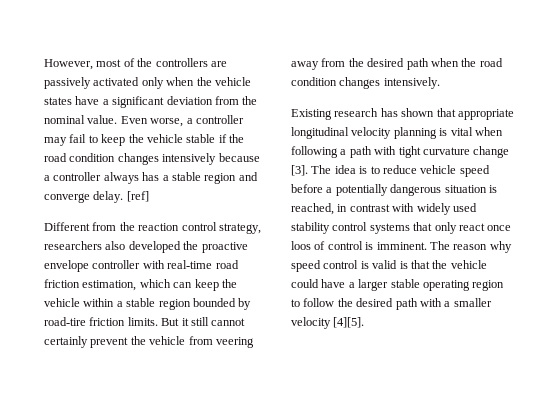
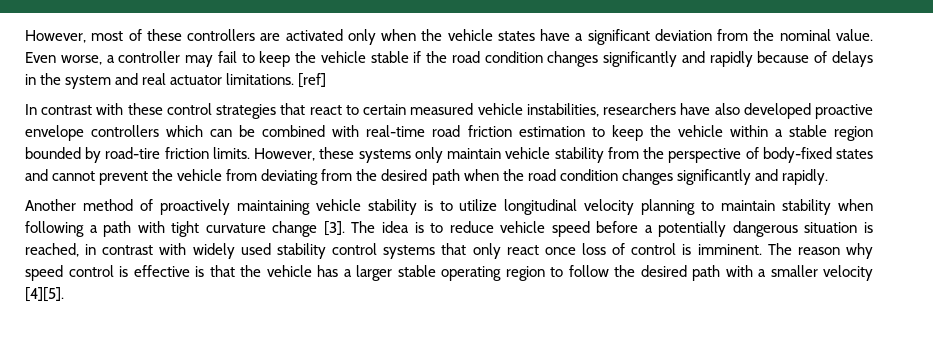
[137,58,153,67] the -> [146,29,182,41] these
[44,77,91,89] passively -> (281, 37) none
[162,153,260,165] [44,172,258,184] [44,191,149,203] [44,222,261,234] [44,241,102,250] intensively because a controller always has a stable region and converge delay. [ref] // Different from the reaction control strategy, researchers -> [603,51,874,67] [25,73,327,89] [25,103,711,119] significantly and rapidly because of delays in the system and real actuator limitations. [ref] // In contrast with these control strategies that react to certain measured vehicle instabilities, researchers have
[183,241,199,250] the -> (811, 111) none
[92,260,141,269] controller -> [91,125,326,137] controllers which can be combined
[82,279,193,291] estimation, which can -> [518,126,605,137] estimation to
[161,317,246,326] [44,336,88,348] But it still cannot certainly -> [254,147,874,163] [25,169,96,181] However, these systems only maintain vehicle stability from the perspective of body-fixed states and cannot
[215,337,254,348] [291,61,319,70] veering away -> [261,169,319,185] deviating
[383,77,440,89] [291,108,514,120] [291,127,473,139] intensively. // Existing research has shown that appropriate longitudinal velocity planning is vital -> [676,169,828,185] [25,199,832,215] significantly and rapidly. // Another method of proactively maintaining vehicle stability is to utilize longitudinal velocity planning to maintain stability
[291,241,311,250] loos -> [581,243,606,255] loss
[372,260,398,269] valid -> [133,265,190,277] effective
[291,279,346,288] could have -> [317,265,338,277] has

